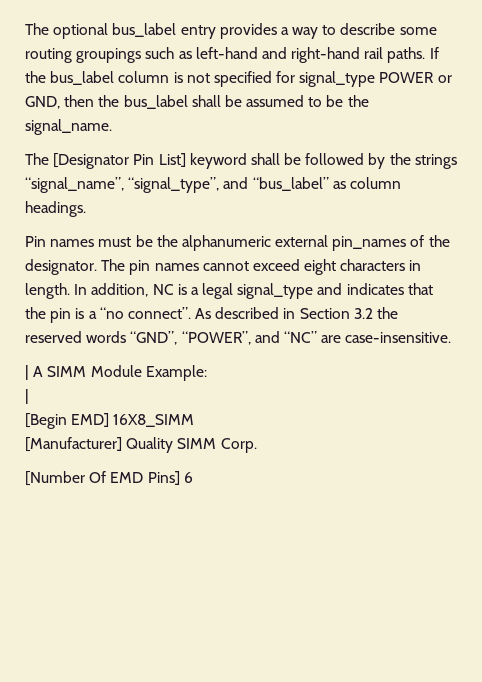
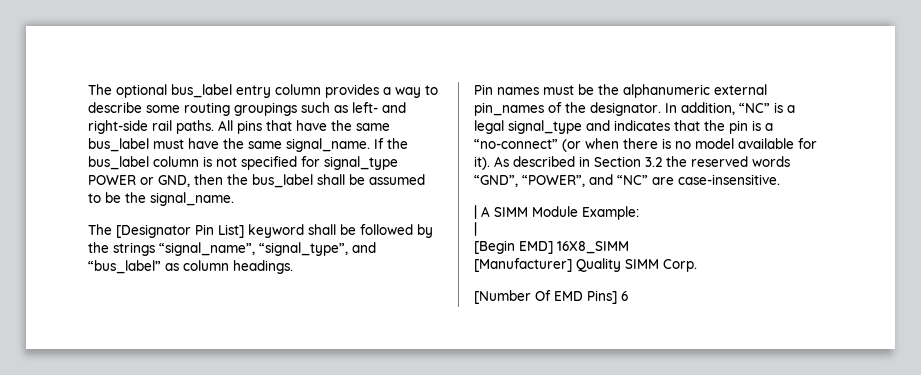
(216, 32) none -> [275,84,321,95] column
[195,47,426,63] left-hand and right-hand rail paths. -> [352,102,406,113] [88,120,390,134] [88,138,370,152] left- and right-side rail paths. All pins that have the same bus_label must have the same signal_name.
[101,259,422,275] [25,283,70,299] The pin names cannot exceed eight characters in length. -> (661, 109) none
[152,284,174,295] NC -> [739,103,770,113] “NC”
[99,307,191,319] “no connect”. -> [474,138,817,152] [474,156,490,170] “no-connect” (or when there is no model available for it).

